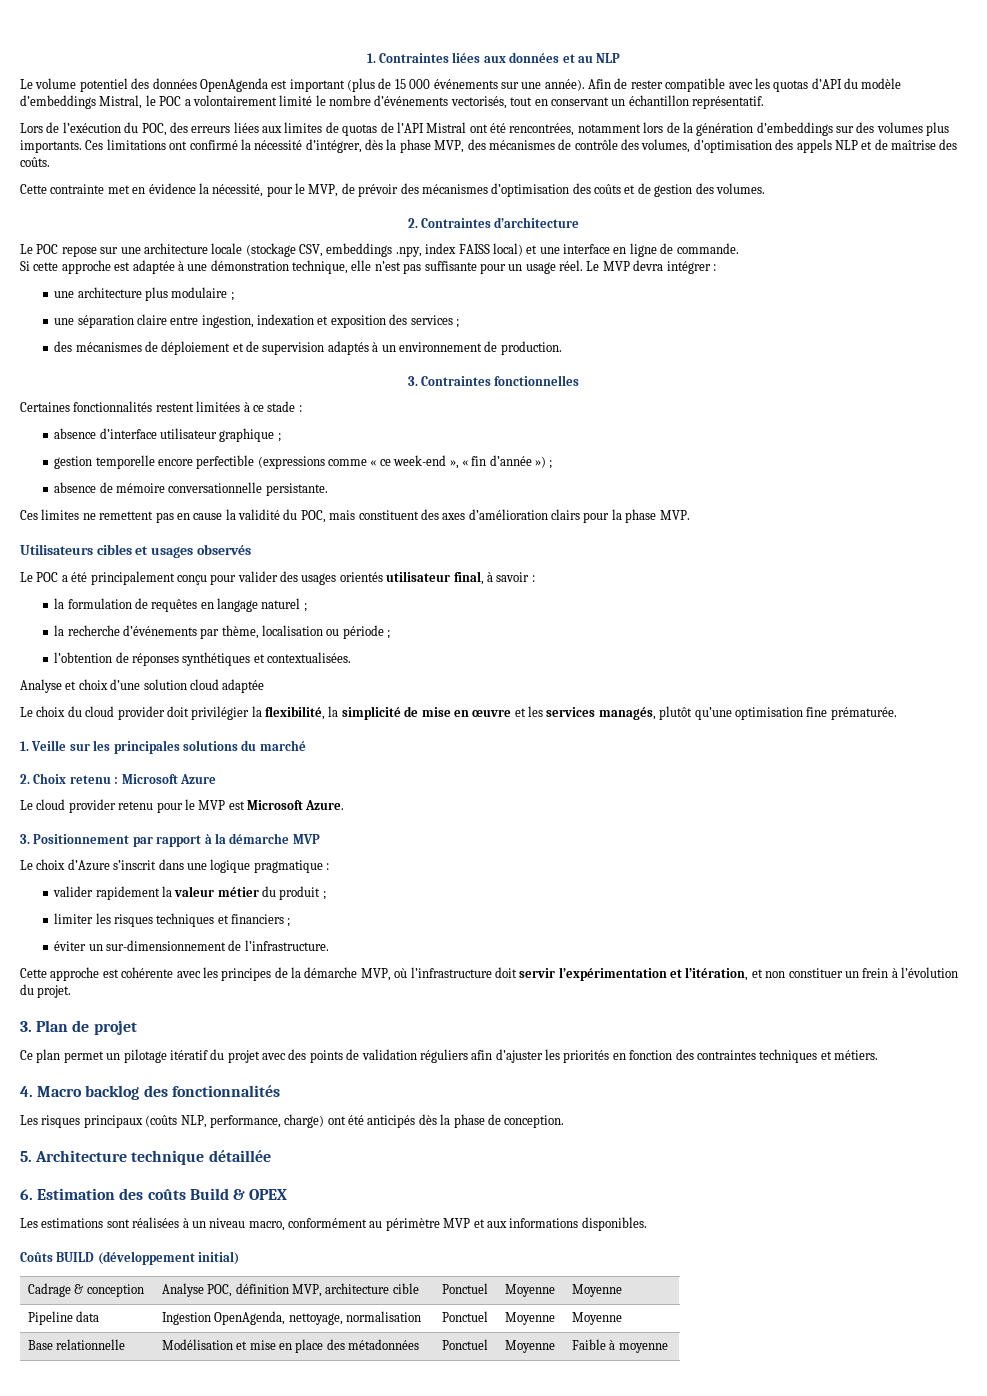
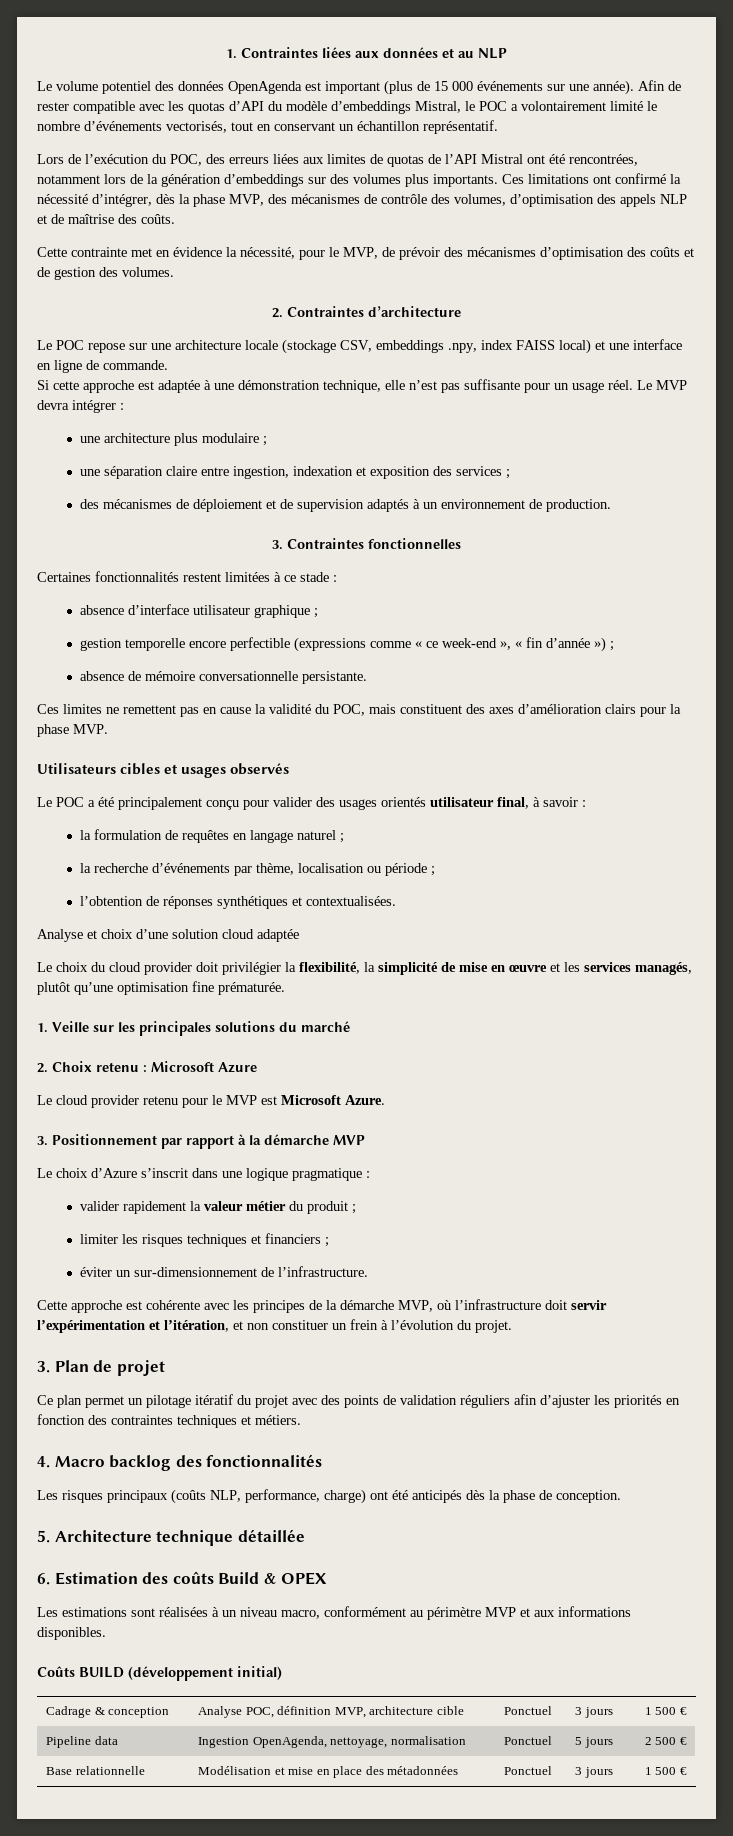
[504,1284,555,1297] [571,1284,622,1297] Moyenne | Moyenne -> [575,1707,613,1718] [644,1707,687,1715] 3 jours | 1 500 €
[504,1312,555,1325] [571,1312,622,1325] Moyenne | Moyenne -> [575,1737,613,1748] [644,1737,687,1745] 5 jours | 2 500 €
[504,1340,555,1353] [571,1339,668,1353] Moyenne | Faible à moyenne -> [575,1767,613,1778] [644,1767,687,1775] 3 jours | 1 500 €

